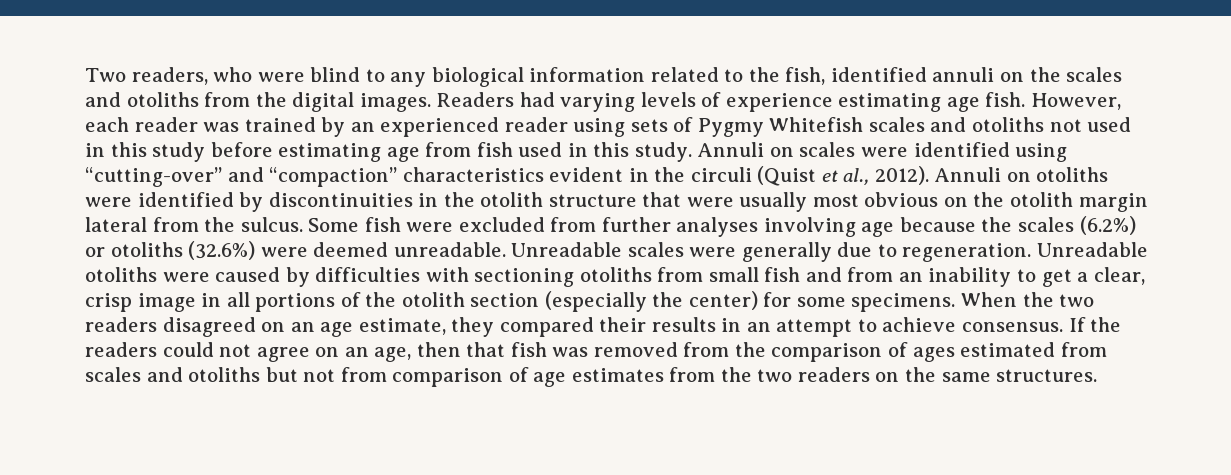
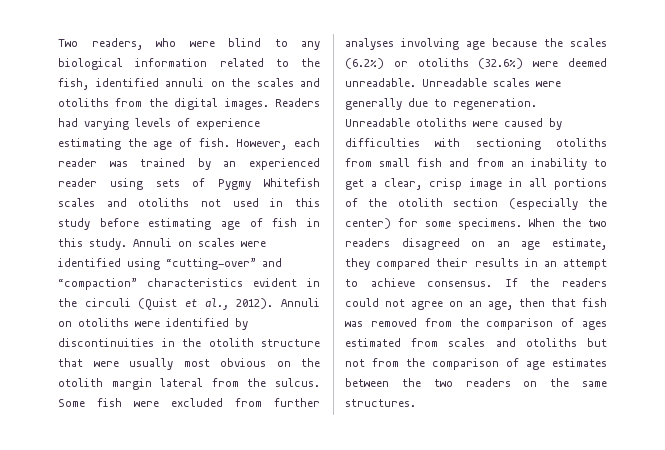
[946,97,980,112] age -> [127,138,192,150] the age of
[425,142,563,157] from fish used -> [249,218,298,227] of fish
(387, 374) none -> [406,358,425,367] the
[669,367,716,382] from -> [345,378,389,387] between

